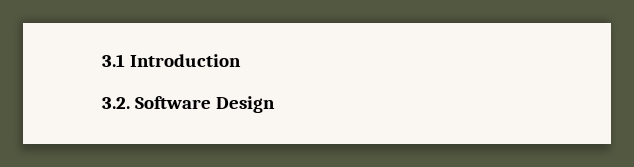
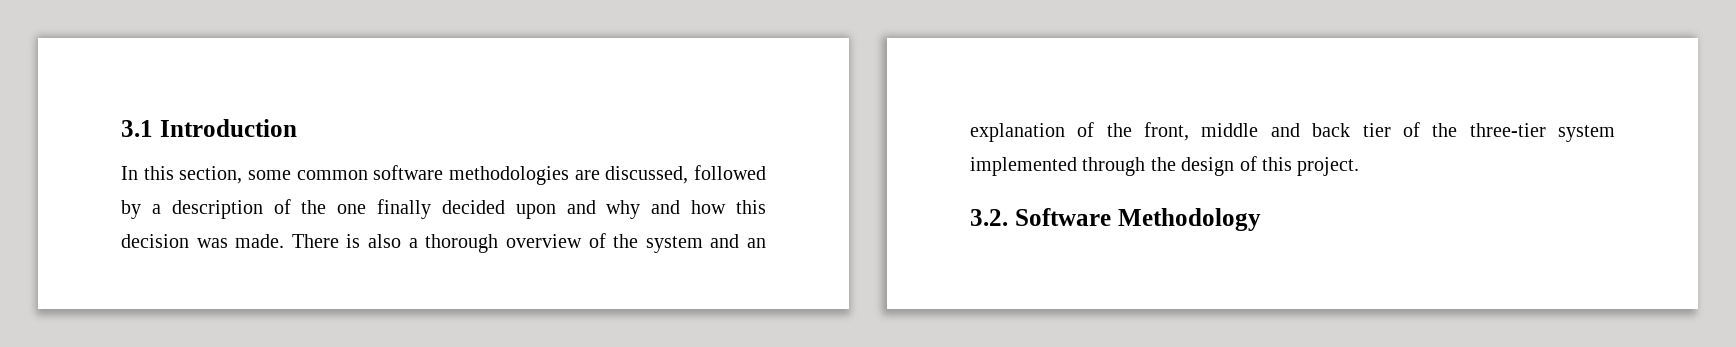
(241, 60) none -> [121,165,766,185] [121,199,766,219] [121,233,766,253] [970,122,1615,142] [970,156,1360,176] // In this section, some common software methodologies are discussed, followed by a description of the one finally decided upon and why and how this decision was made. There is also a thorough overview of the system and an explanation of the front, middle and back tier of the three-tier system implemented through the design of this project.
[215,96,275,113] Design -> [1117,208,1261,231] Methodology

